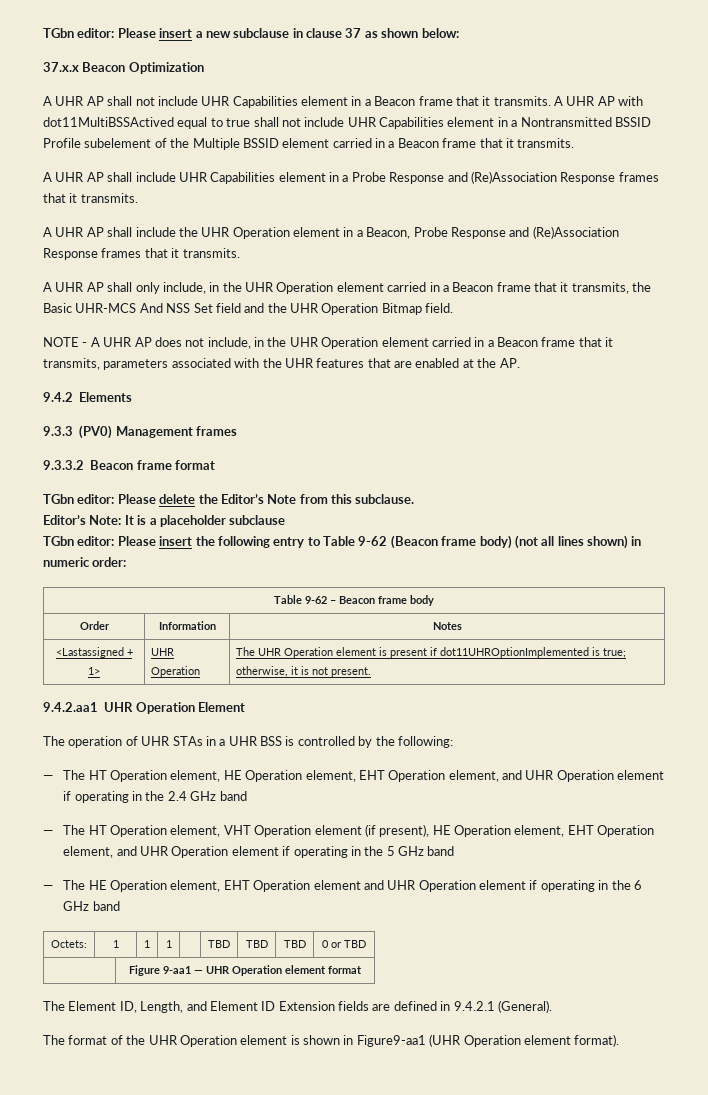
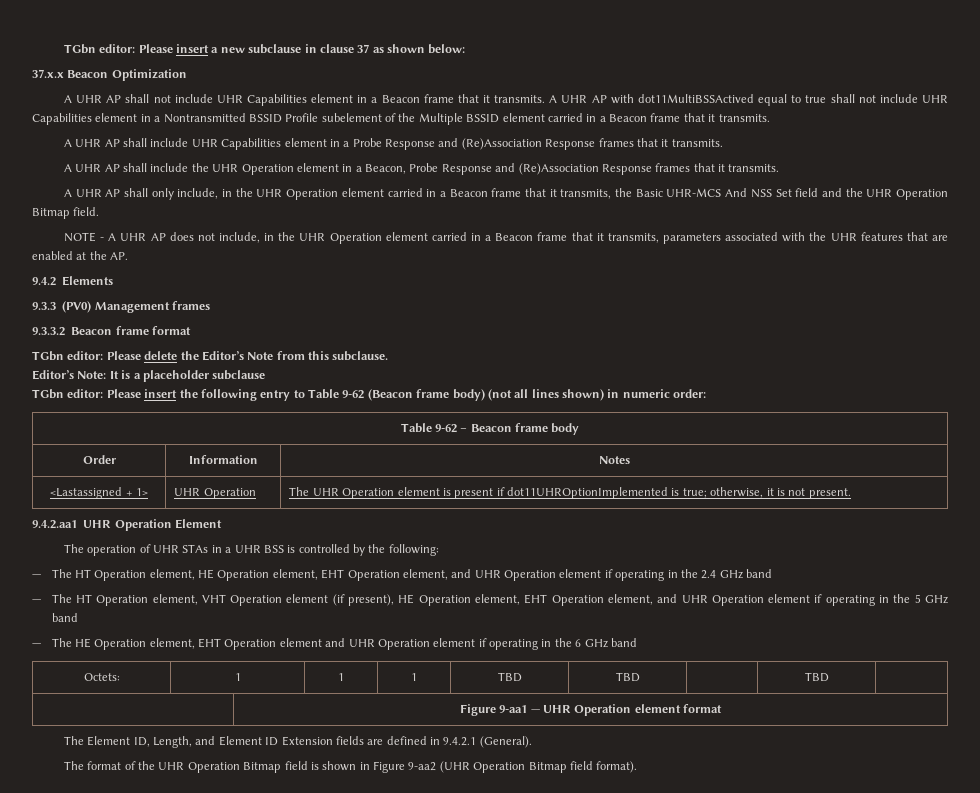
[208,940,230,948] [245,940,268,948] [283,940,306,948] [322,940,366,948] | TBD | TBD | TBD | 0 or TBD -> [497,672,522,682] [615,672,640,682] [804,672,829,682] TBD | TBD | | TBD |
[240,1035,288,1045] element -> [243,761,308,773] Bitmap field
[356,1034,571,1047] Figure9-aa1 (UHR Operation element -> [373,761,593,773] Figure 9-aa2 (UHR Operation Bitmap field

